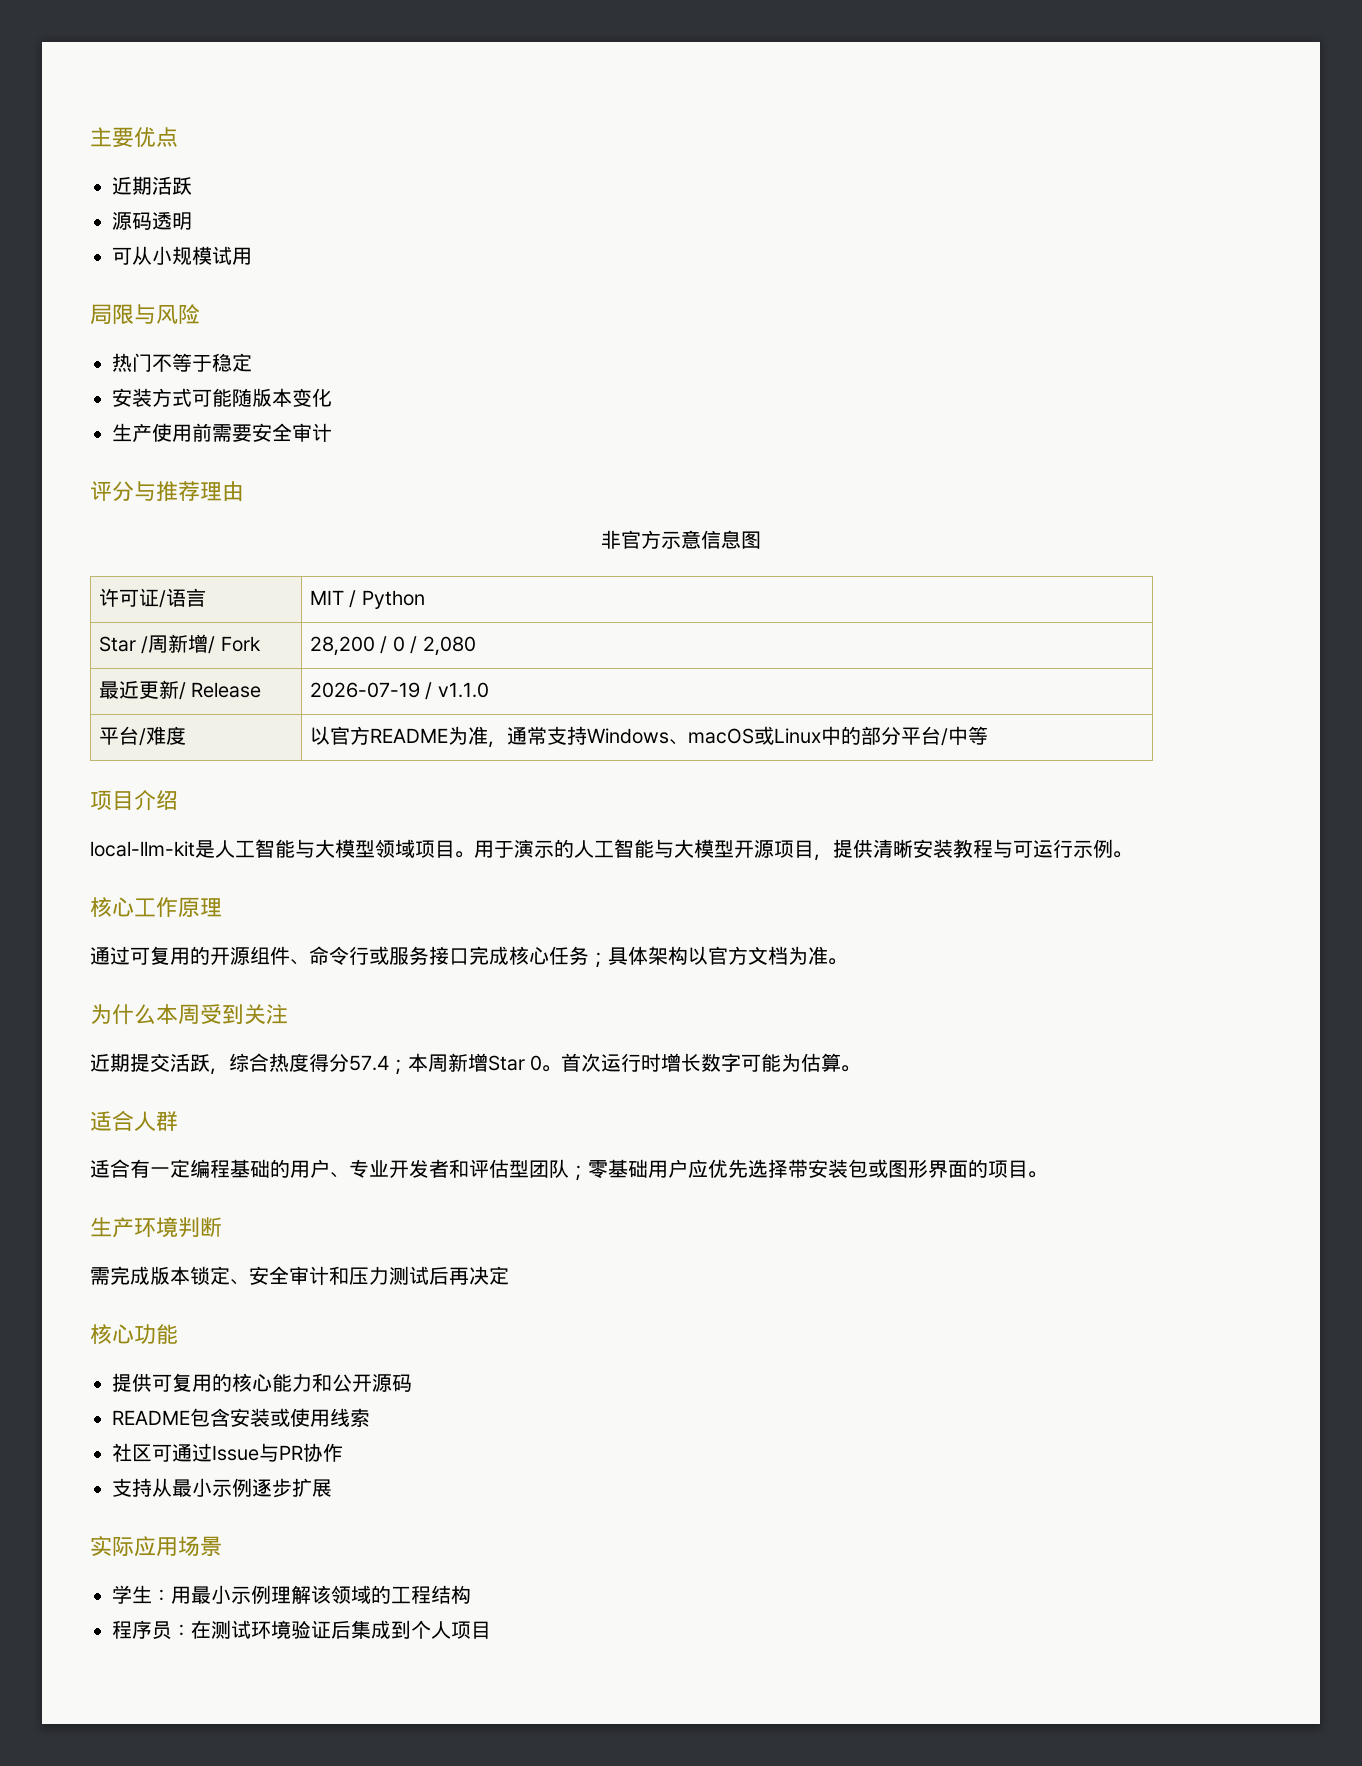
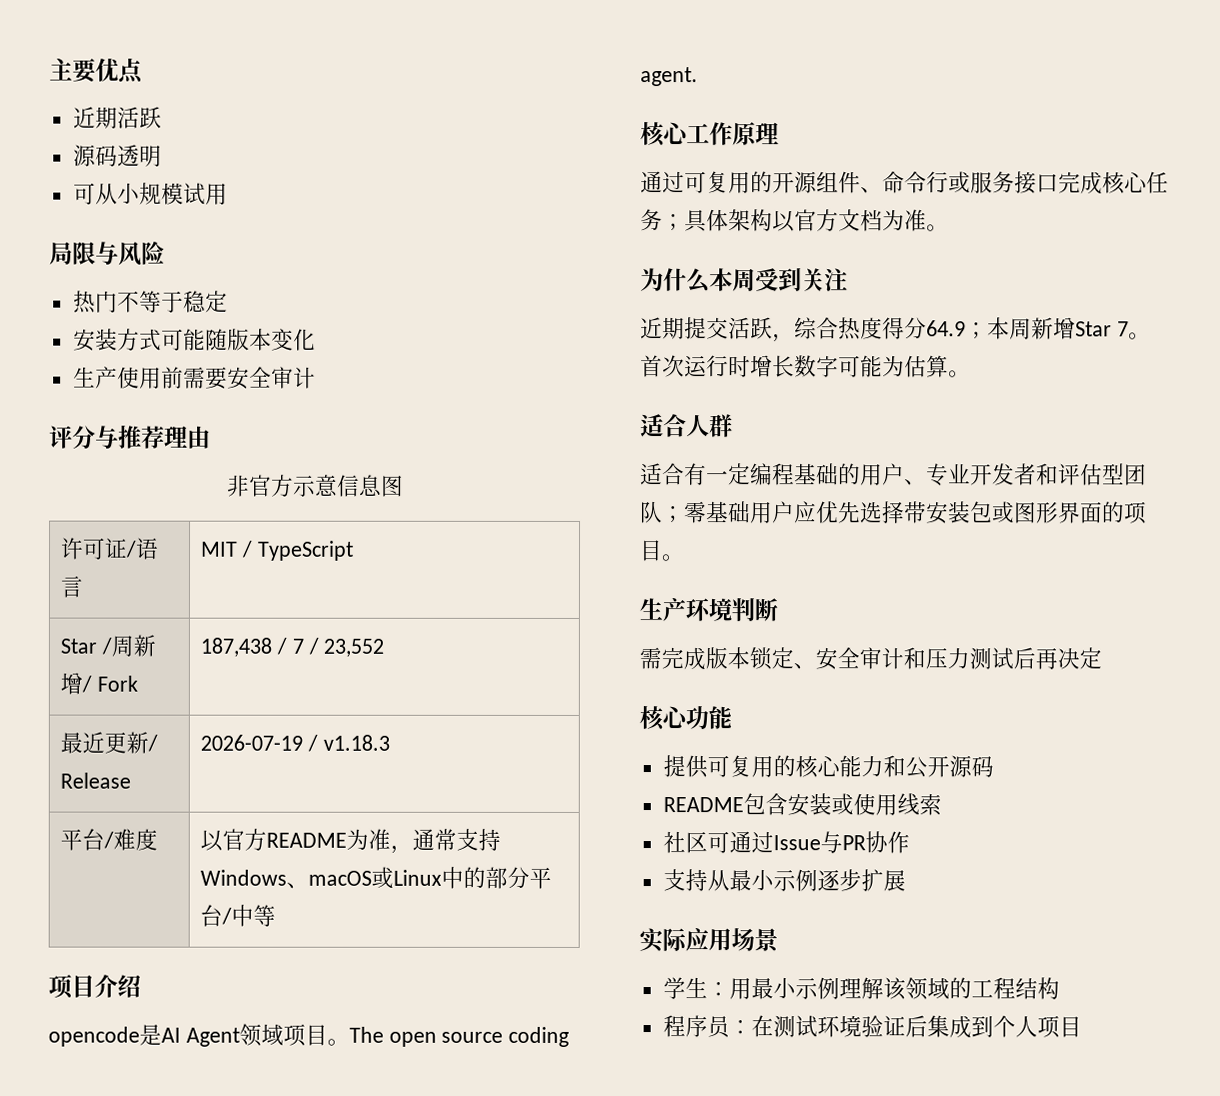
[361,590,425,609] Python -> [256,540,354,561] TypeScript
[310,636,476,656] 28,200 / 0 / 2,080 -> [200,637,385,657] 187,438 / 7 / 23,552
[437,682,489,698] v1.1.0 -> [322,734,390,751] v1.18.3
[90,839,1132,861] local-llm-kit是人工智能与大模型领域项目。用于演示的人工智能与大模型开源项目，提供清晰安装教程与可运行示例。 -> [48,1023,570,1047] [640,67,698,87] opencode是AI Agent领域项目。The open source coding agent.
[349,1055,389,1071] 57.4 -> [926,320,966,337] 64.9
[530,1055,543,1071] 0 -> [1116,321,1129,337] 7

